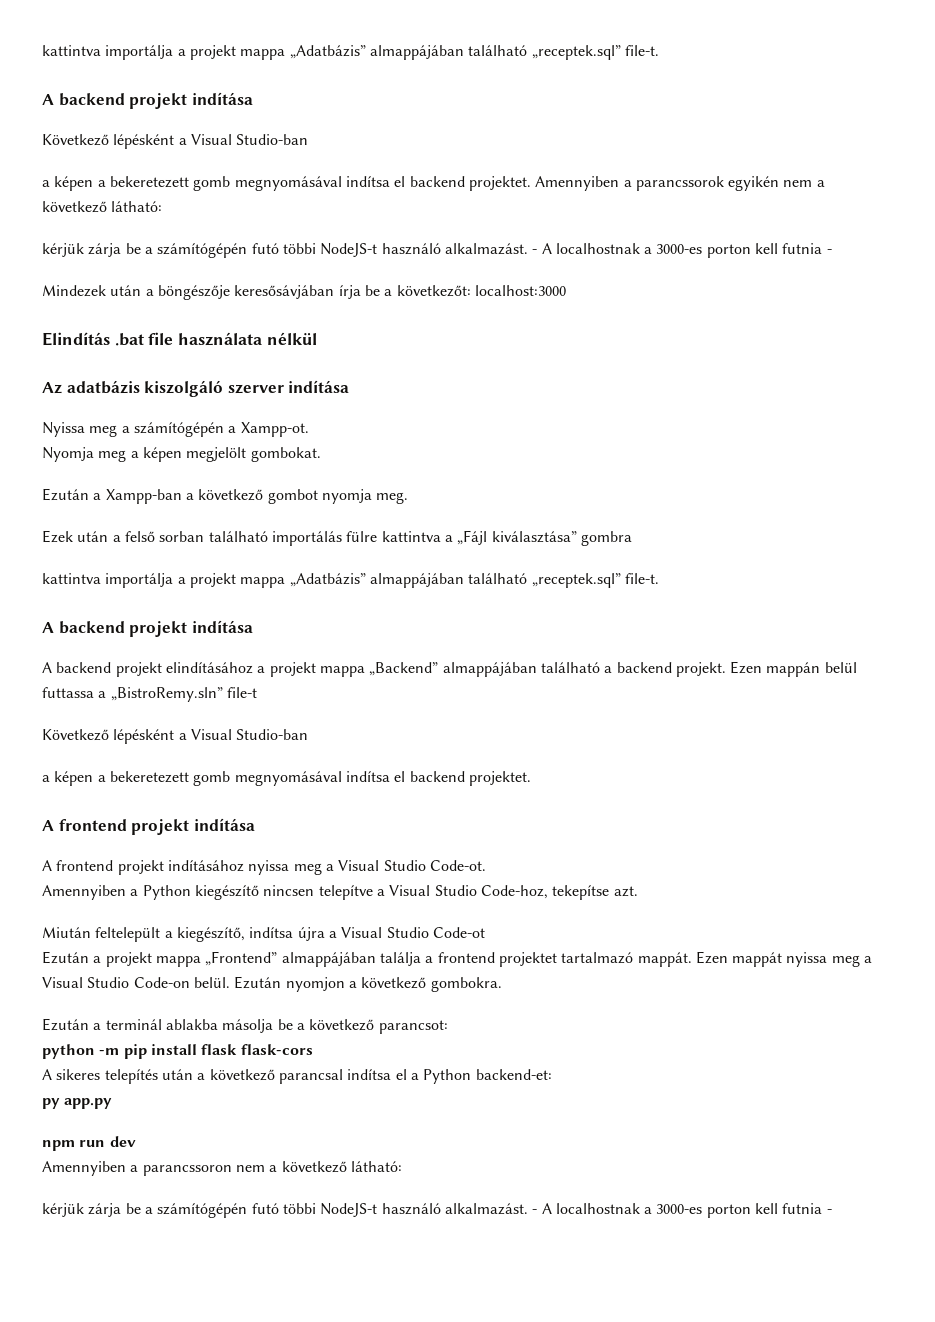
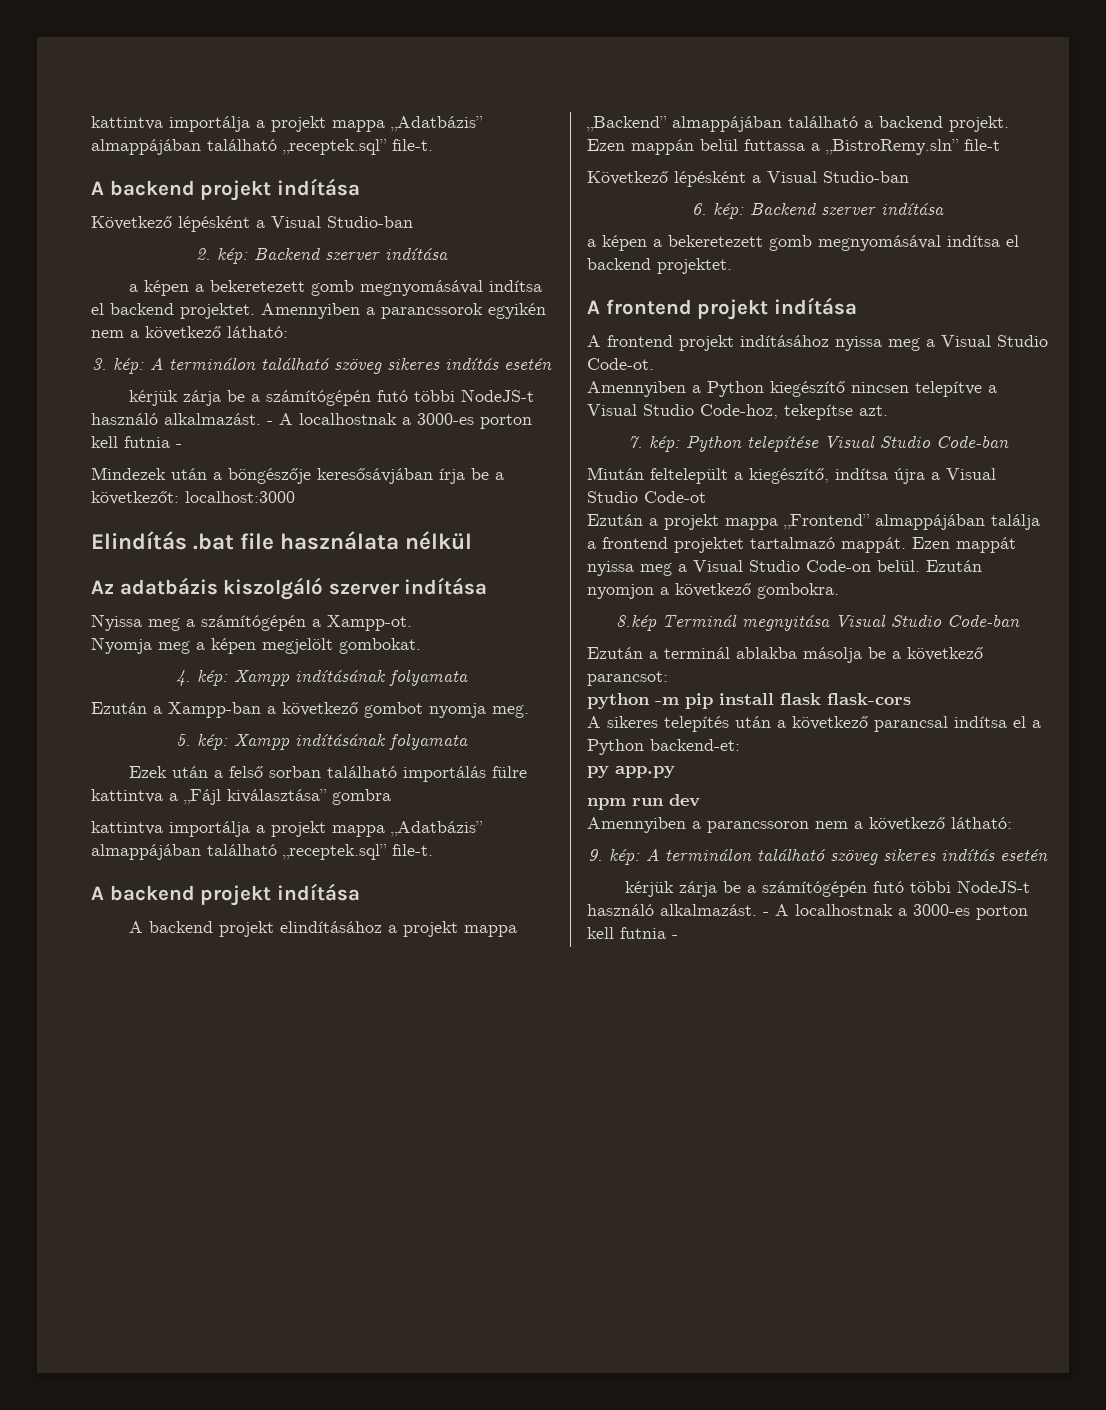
(309, 139) none -> [196,247,448,264] // 2. kép: Backend szerver indítása
(163, 206) none -> [92,357,552,374] // 3. kép: A terminálon található szöveg sikeres indítás esetén
(321, 454) none -> [176,669,468,686] // 4. kép: Xampp indításának folyamata
(409, 498) none -> [176,733,468,750] // 5. kép: Xampp indításának folyamata
(309, 734) none -> [692,202,944,219] // 6. kép: Backend szerver indítása
(638, 891) none -> [627,435,1009,452] // 7. kép: Python telepítése Visual Studio Code-ban
(502, 984) none -> [616,614,1020,631] // 8.kép Terminál megnyitása Visual Studio Code-ban
(402, 1166) none -> [588,848,1048,865] // 9. kép: A terminálon található szöveg sikeres indítás esetén

